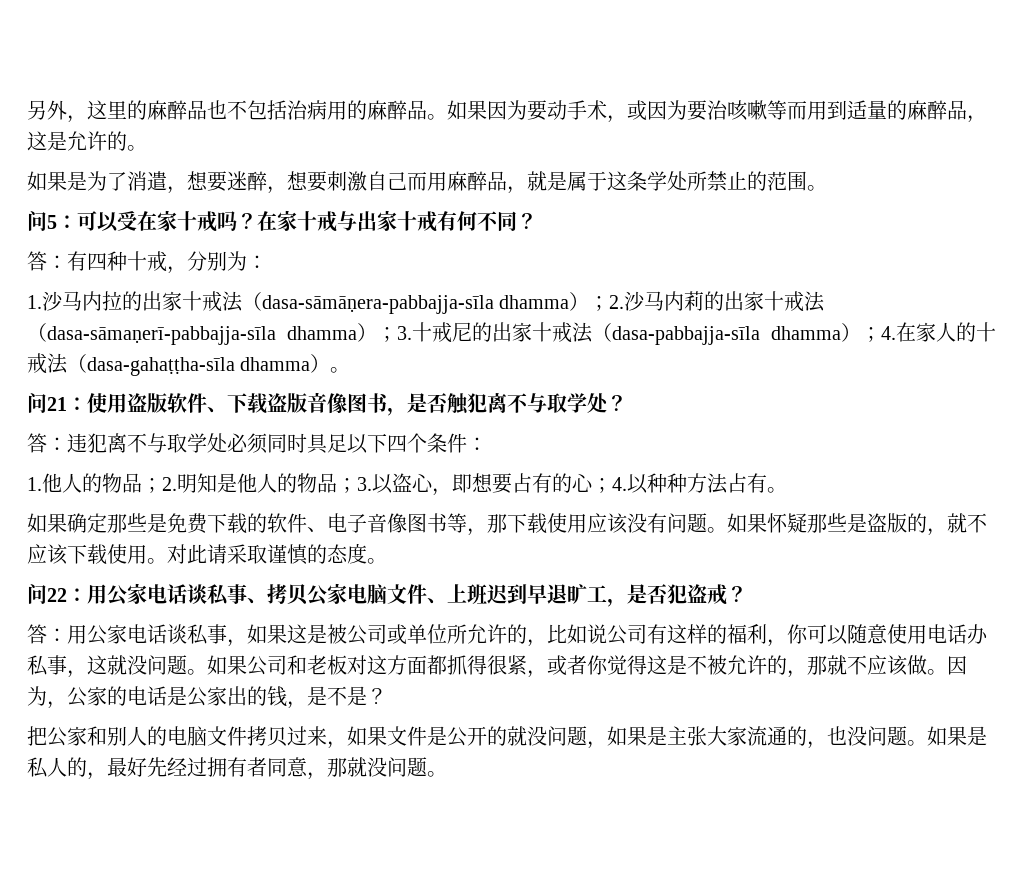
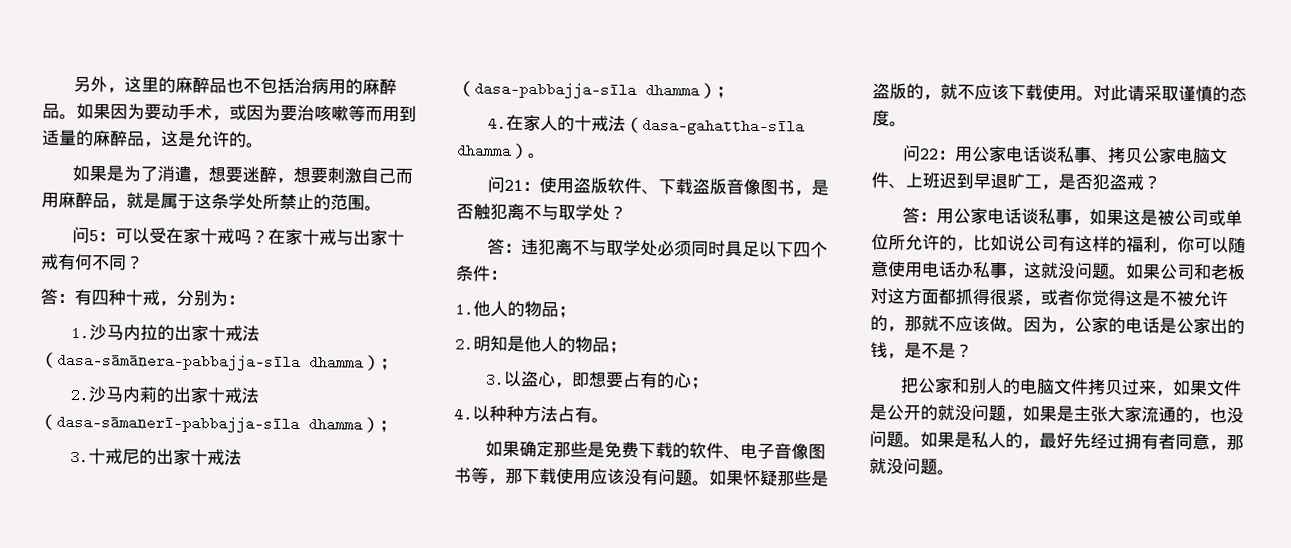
(610, 303) none -> (398, 364) //
(397, 334) none -> (397, 426) //
(881, 334) none -> (734, 92) //
(162, 485) none -> (576, 312) //
(357, 485) none -> (627, 347) //
(612, 485) none -> (710, 383) //

